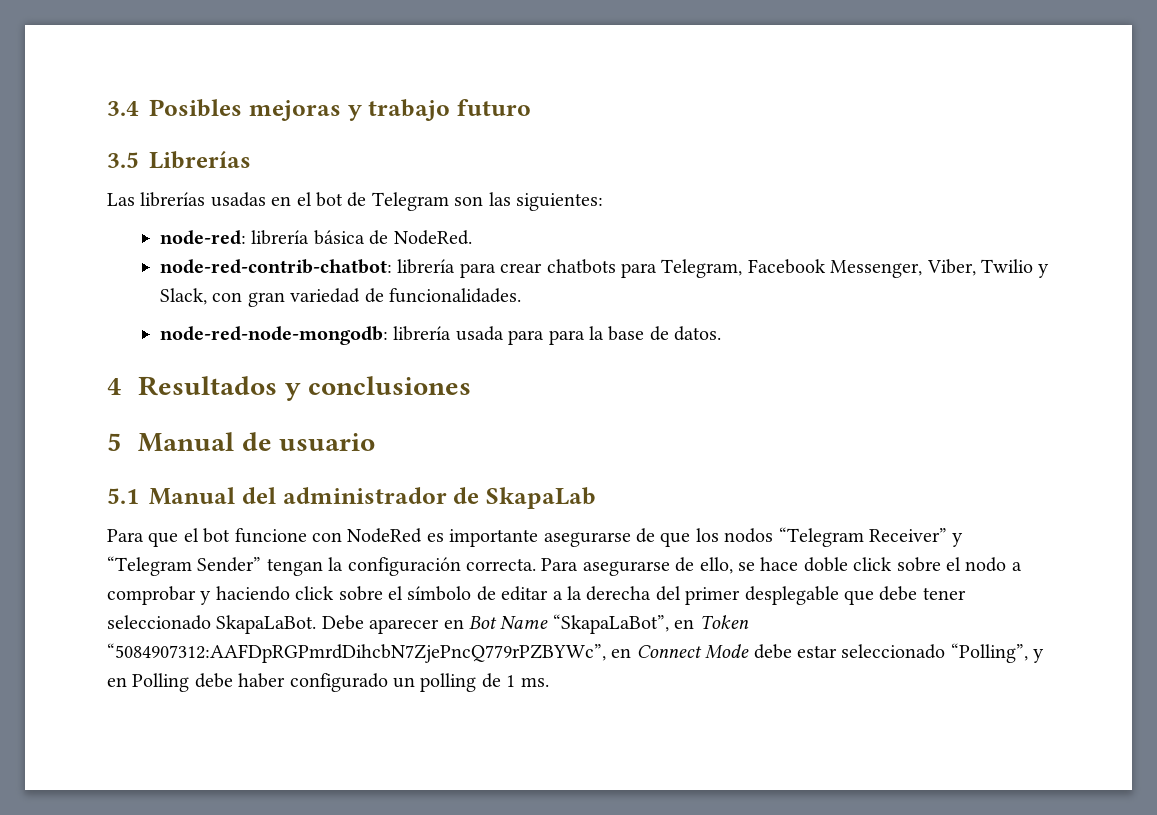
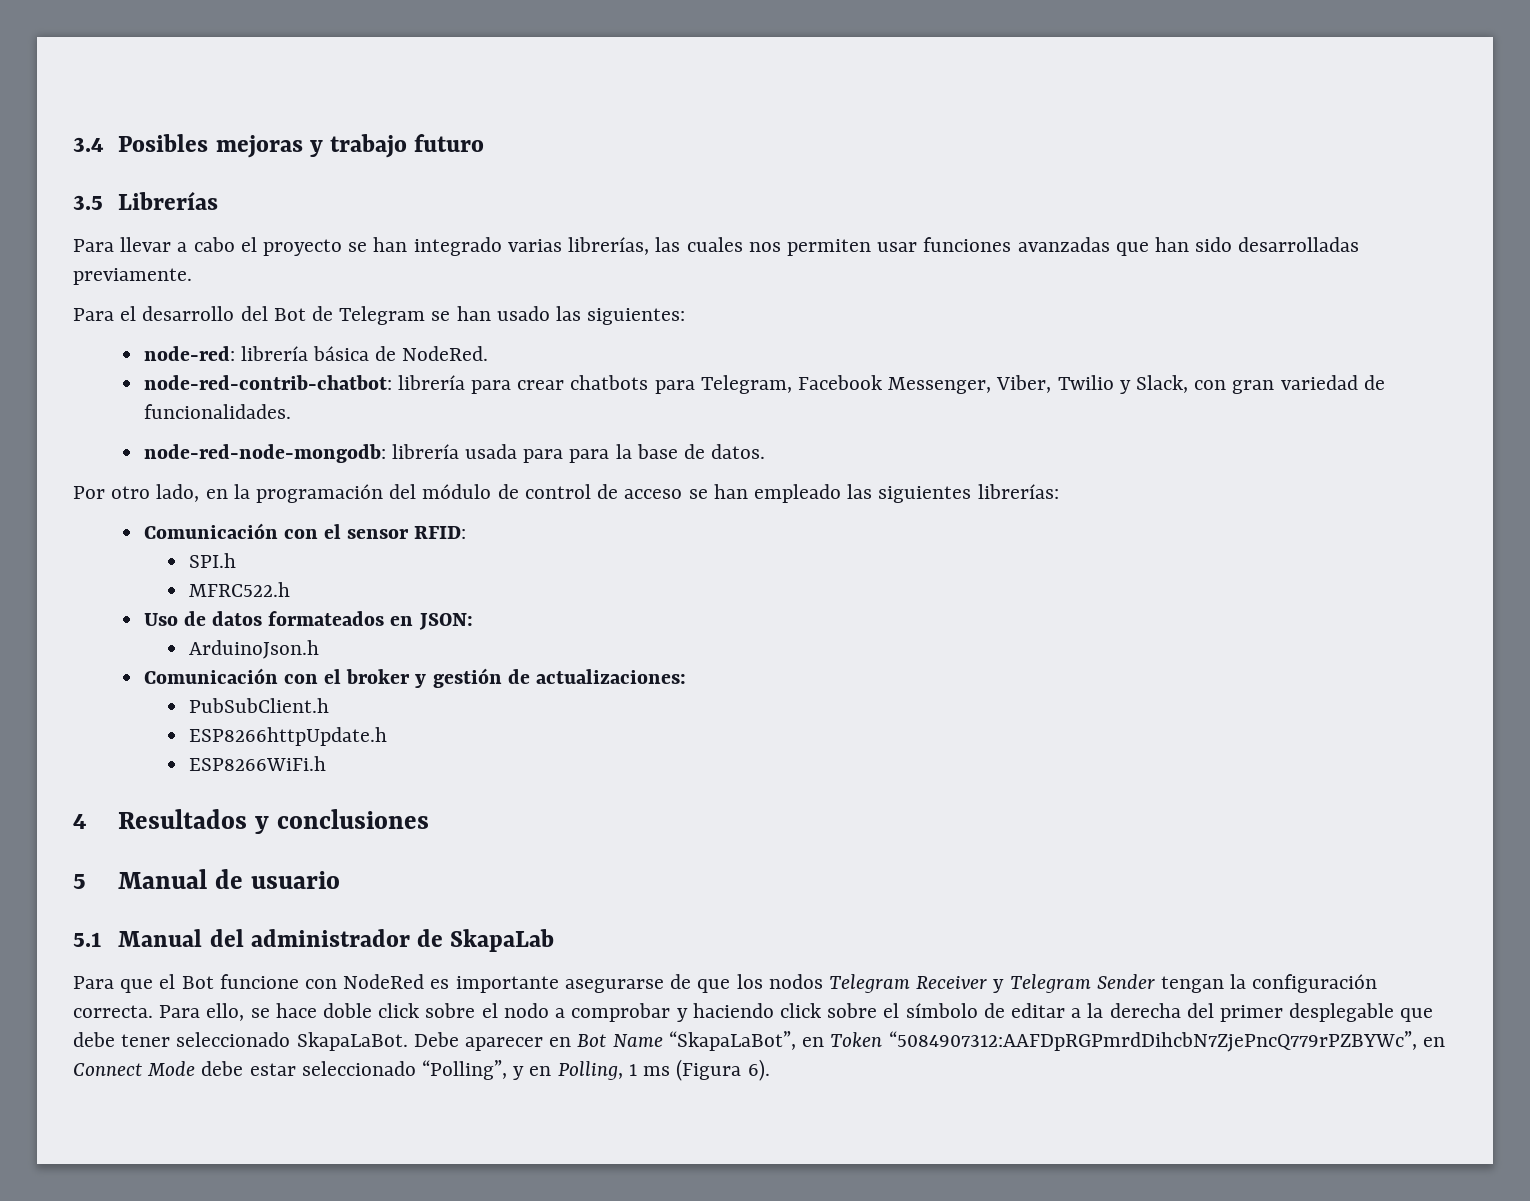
[107,192,484,211] Las librerías usadas en el bot de Telegram son -> [73,237,1360,256] [73,268,192,285] [73,306,550,325] Para llevar a cabo el proyecto se han integrado varias librerías, las cuales nos permiten usar funciones avanzadas que han sido desarrolladas previamente. // Para el desarrollo del Bot de Telegram se han usado
(722, 333) none -> [73,484,1059,503] [143,523,467,539] [188,553,236,568] [188,582,290,597] [143,611,473,630] [188,640,319,659] [143,668,686,688] [188,698,329,713] [188,727,387,746] [188,756,326,771] // Por otro lado, en la programación del módulo de control de acceso se han empleado las siguientes librerías: // Comunicación con el sensor RFID: // SPI.h // MFRC522.h // Uso de datos formateados en JSON: // ArduinoJson.h // Comunicación con el broker y gestión de actualizaciones: // PubSubClient.h // ESP8266httpUpdate.h // ESP8266WiFi.h
[203,528,231,543] bot -> [181,976,214,989] Bot
[778,527,964,547] [107,556,262,576] “Telegram Receiver” y “Telegram Sender” -> [828,974,1155,993] Telegram Receiver y Telegram Sender
[582,557,695,576] asegurarse de -> (201, 1011) none
[132,673,549,692] Polling debe haber configurado un polling de 1 ms. -> [557,1059,770,1081] Polling, 1 ms (Figura 6).

